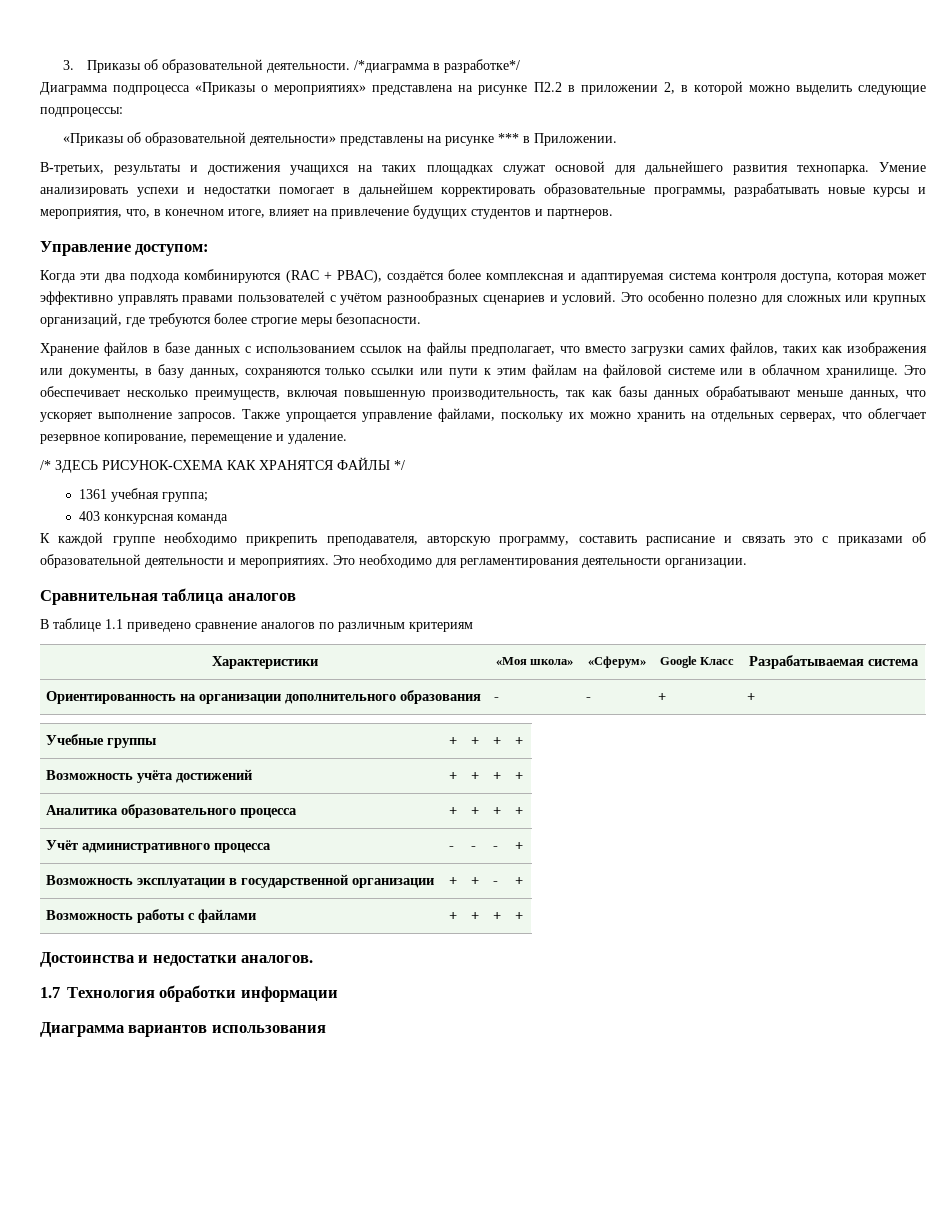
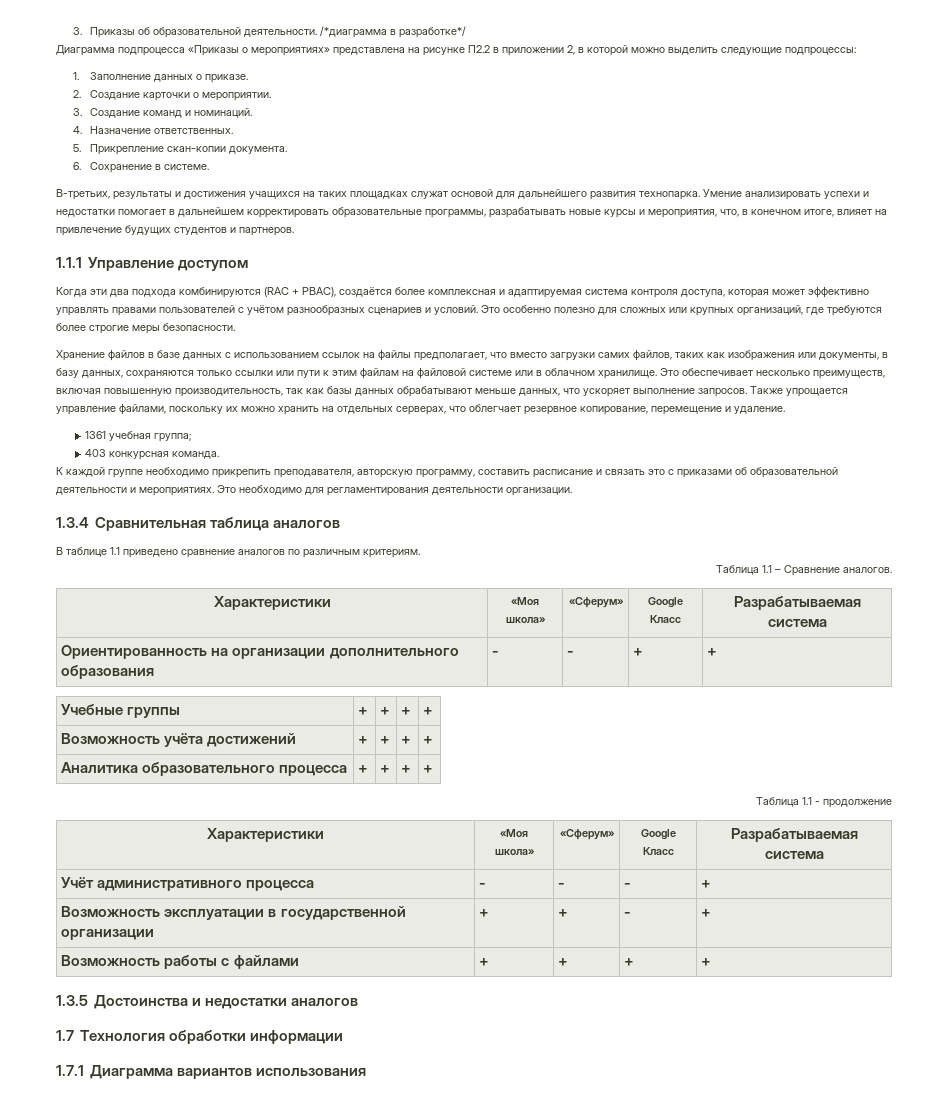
[63,132,618,146] «Приказы об образовательной деятельности» представлены на рисунке *** в Приложении. -> [73,72,249,83] [73,90,272,101] [73,108,253,118] [73,126,234,134] [73,144,288,155] [73,162,210,173] 1. Заполнение данных о приказе. // 2. Создание карточки о мероприятии. // 3. Создание команд и номинаций. // 4. Назначение ответственных. // 5. Прикрепление скан-копии документа. // 6. Сохранение в системе.
[40,241,210,256] Управление доступом: -> [56,257,248,271] 1.1.1 Управление доступом
[40,457,405,473] // /* ЗДЕСЬ РИСУНОК-СХЕМА КАК ХРАНЯТСЯ ФАЙЛЫ */ -> (785, 410) none
[176,514,228,524] команда -> [172,451,220,459] команда.
(747, 563) none -> [56,517,89,528] 1.3.4
[409,622,473,632] критериям -> [363,549,420,558] [716,565,892,576] критериям. // Таблица 1.1 – Сравнение аналогов.
(524, 811) none -> [756,797,892,808] [207,828,324,842] [500,829,528,837] [494,849,535,855] [559,829,615,840] [640,829,676,840] [642,847,674,855] [730,828,858,842] [764,851,824,859] // Таблица 1.1 - продолжение // Характеристики | «Моя школа» | «Сферум» | Google Класс | Разрабатываемая система
(524, 916) none -> [56,995,88,1006] 1.3.5
[241,955,314,963] аналогов. -> [290,998,358,1006] аналогов
(338, 994) none -> [56,1065,84,1076] 1.7.1

